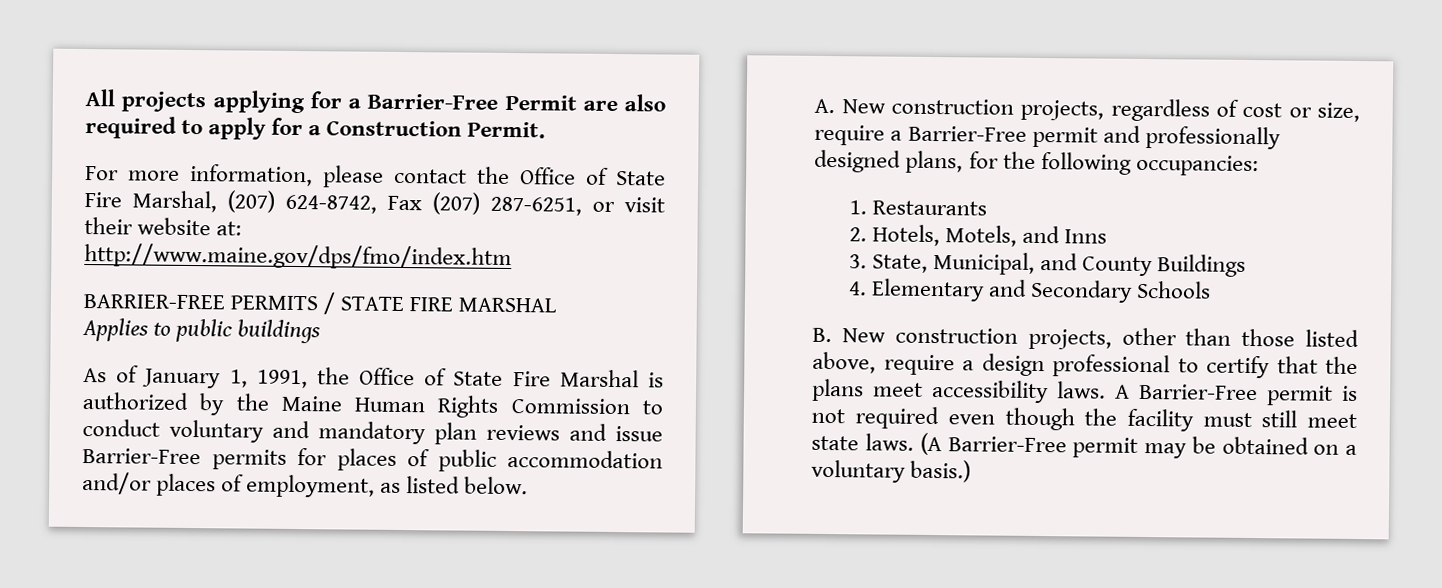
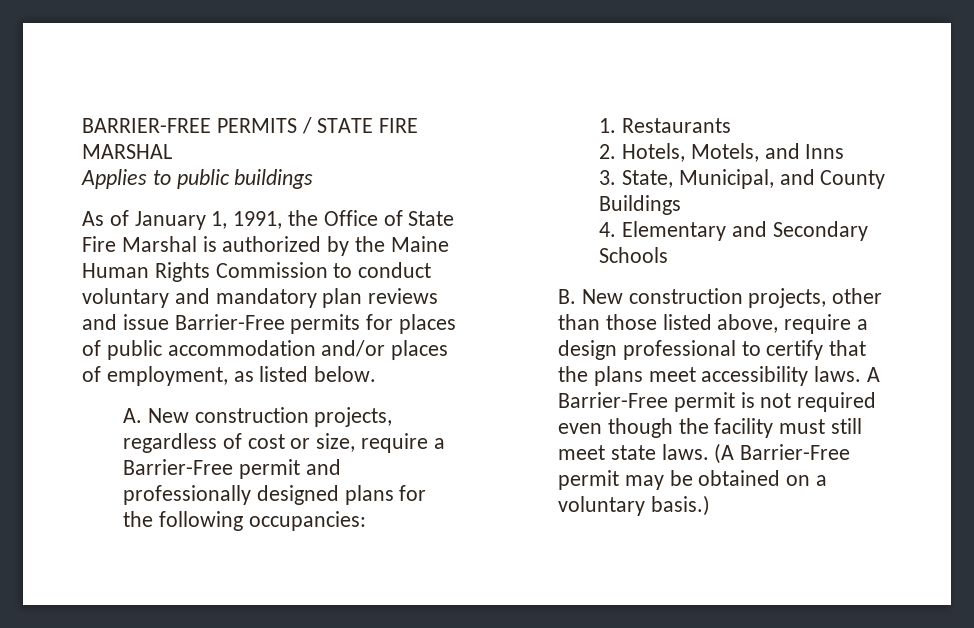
[85,89,666,114] [85,116,547,140] [85,163,666,188] [84,190,665,216] [84,216,243,236] [84,242,512,271] All projects applying for a Barrier-Free Permit are also required to apply for a Construction Permit. // For more information, please contact the Office of State Fire Marshal, (207) 624-8742, Fax (207) 287-6251, or visit their website at: http://www.maine.gov/dps/fmo/index.htm // -> (82, 125) none
[905,150,964,174] plans, -> [344,485,394,505] plans

